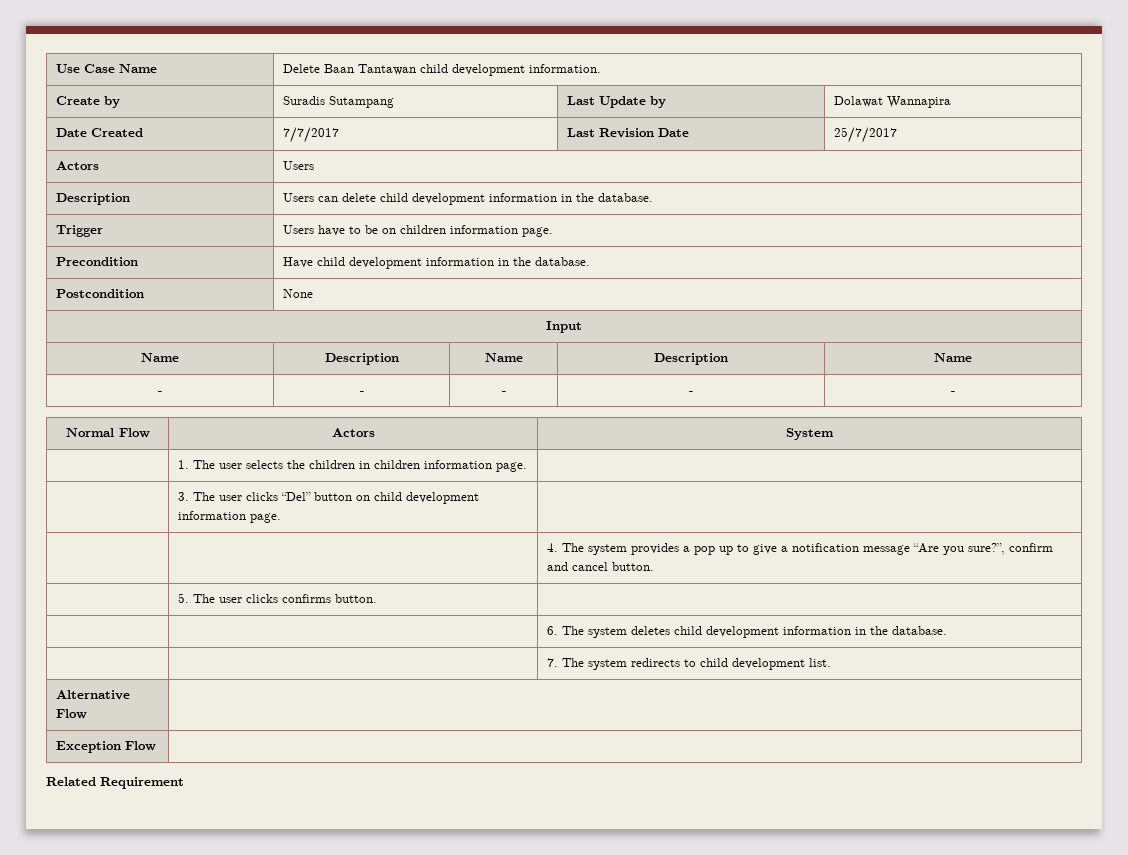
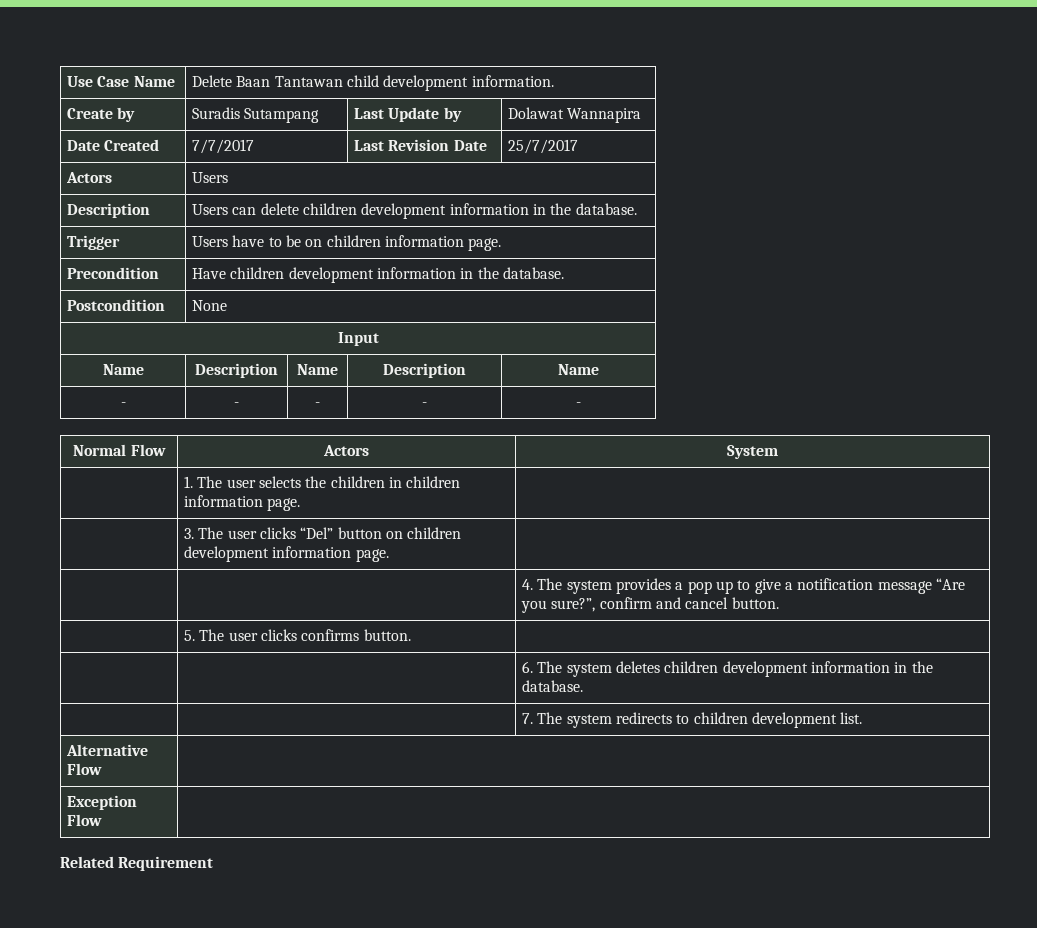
[379,193,408,202] child -> [303,203,358,215] children
[316,257,345,266] child -> [230,267,285,279] children
[373,492,402,501] child -> [407,527,462,539] children
[673,626,702,635] child -> [664,661,719,673] children
[699,658,728,667] child -> [693,712,748,724] children

